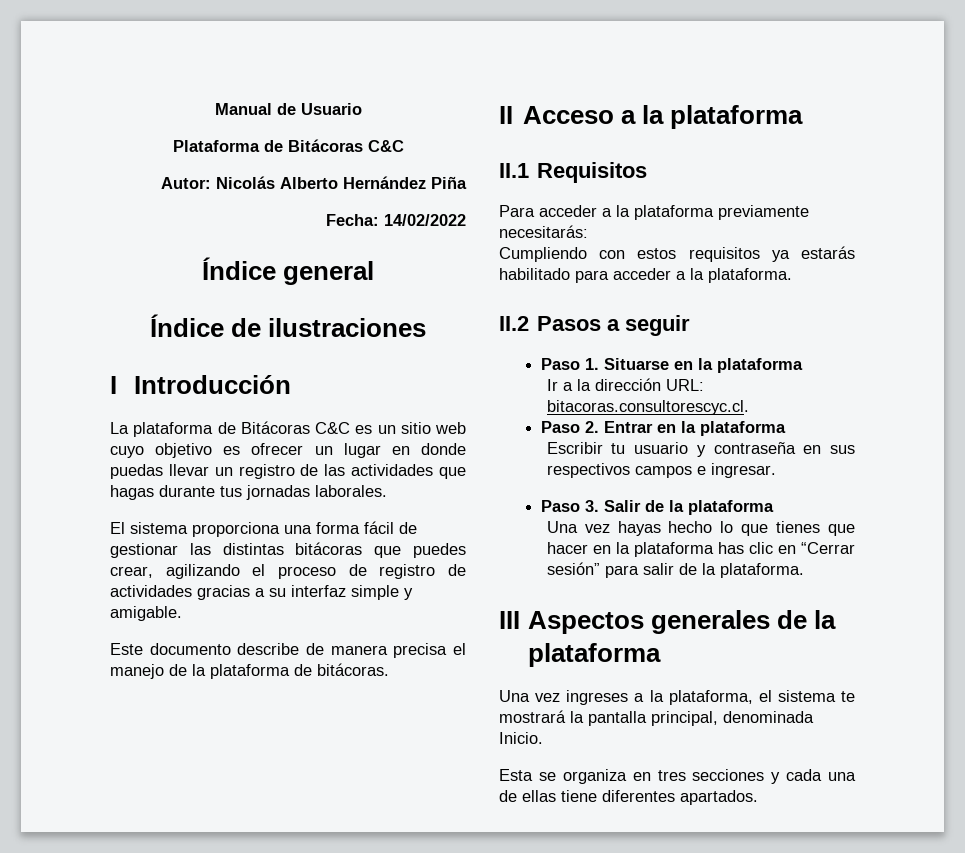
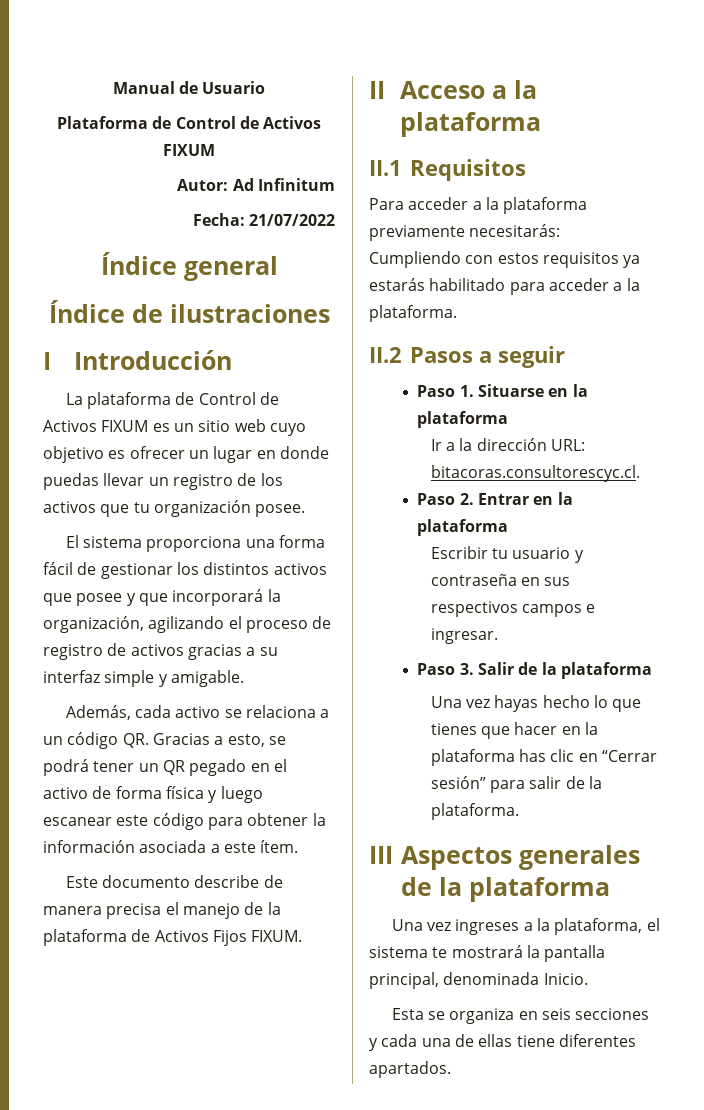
[287,139,404,152] [161,176,467,189] Bitácoras C&C // Autor: Nicolás Alberto Hernández Piña -> [175,116,322,129] [163,144,215,156] [177,178,335,191] Control de Activos FIXUM // Autor: Ad Infinitum
[384,214,466,226] 14/02/2022 -> [249,214,335,226] 21/07/2022
[240,421,350,434] Bitácoras C&C -> [198,392,279,405] [43,420,149,432] Control de Activos FIXUM
[324,464,466,479] [110,485,387,500] las actividades que hagas durante tus jornadas laborales. -> [260,473,283,486] [43,500,306,517] los activos que tu organización posee.
[189,542,466,558] [110,566,153,578] las distintas bitácoras que puedes crear, -> [176,562,327,575] [43,589,281,606] [43,616,144,633] los distintos activos que posee y que incorporará la organización,
[110,585,192,597] actividades -> [130,644,184,656] activos
(182, 613) none -> [65,705,330,720] [43,732,286,749] [43,759,287,776] [43,786,263,803] [43,813,326,830] [43,840,299,853] // Además, cada activo se relaciona a un código QR. Gracias a esto, se podrá tener un QR pegado en el activo de forma física y luego escanear este código para obtener la información asociada a este ítem.
[317,663,389,676] bitácoras. -> [154,930,303,946] Activos Fijos FIXUM.
[657,770,686,781] tres -> [541,1008,571,1020] seis

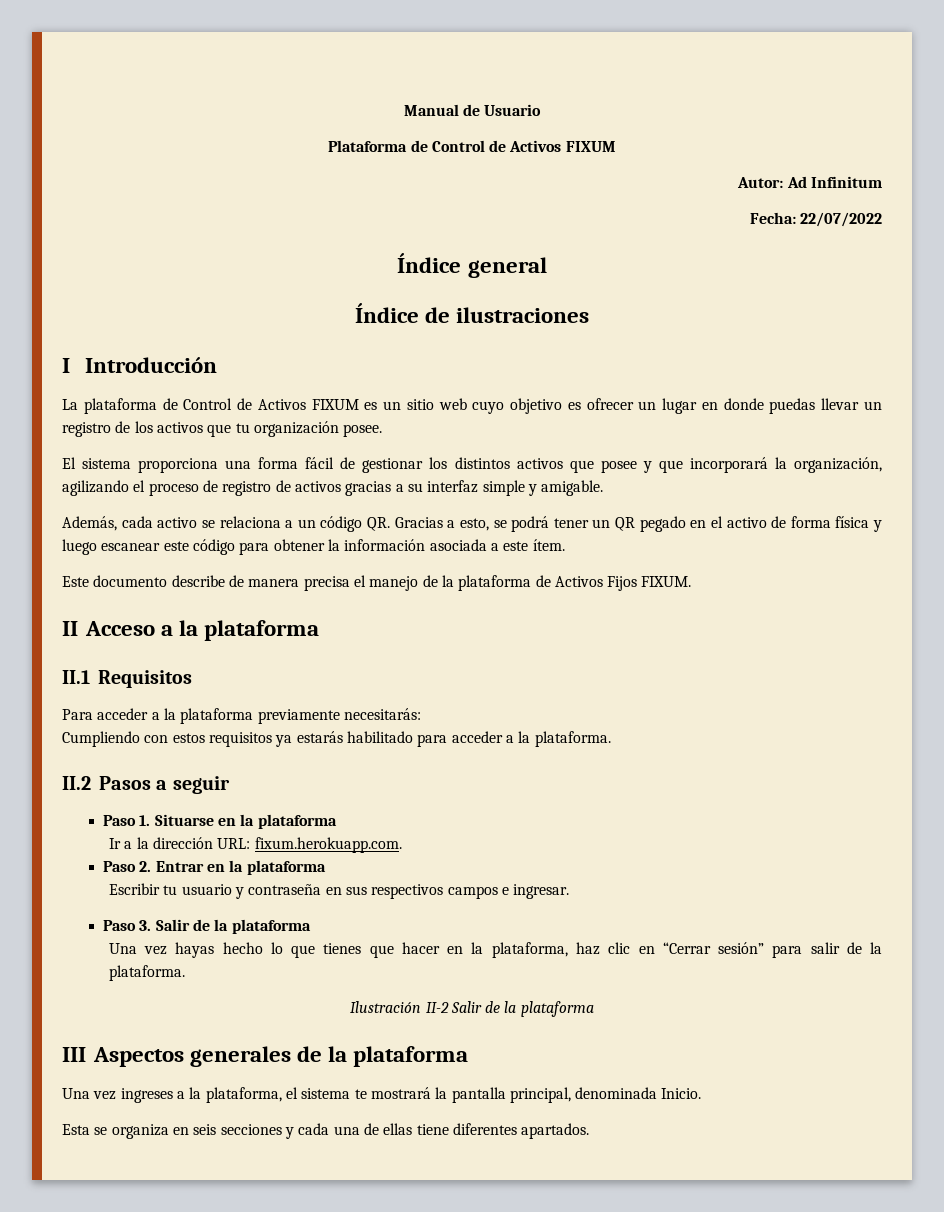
[249,214,335,226] 21/07/2022 -> [800,212,883,227] 22/07/2022
[430,465,640,482] bitacoras.consultorescyc.cl. -> [254,837,402,853] fixum.herokuapp.com.
[430,749,547,766] plataforma has -> [491,942,600,958] plataforma, haz
(519, 811) none -> [350,1001,594,1017] // Ilustración II-2 Salir de la plataforma

